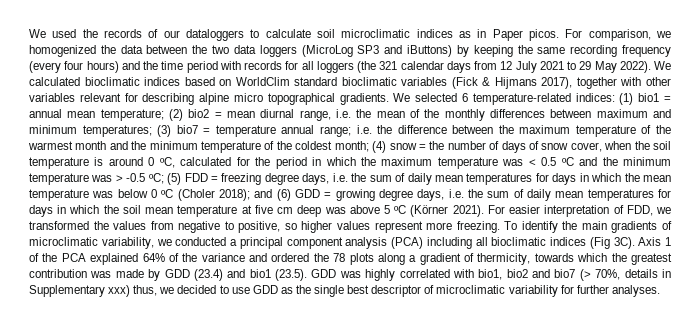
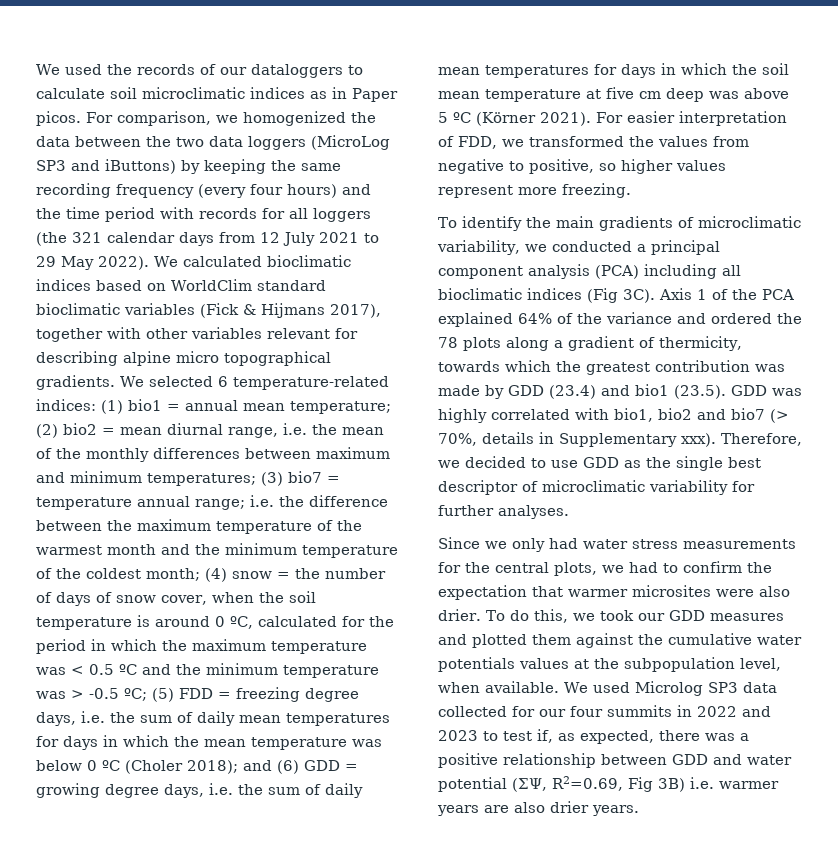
(500, 227) none -> (631, 190) //
[108,285,158,297] xxx) thus, -> [681,433,802,447] xxx). Therefore,
(660, 291) none -> [438,537,796,552] [438,561,772,576] [438,585,790,600] [438,609,784,623] [438,633,802,648] [438,657,781,672] [438,681,777,696] [438,705,771,717] [438,729,749,744] [438,753,792,768] [438,776,779,792] [437,801,639,816] // Since we only had water stress measurements for the central plots, we had to confirm the expectation that warmer microsites were also drier. To do this, we took our GDD measures and plotted them against the cumulative water potentials values at the subpopulation level, when available. We used Microlog SP3 data collected for our four summits in 2022 and 2023 to test if, as expected, there was a positive relationship between GDD and water potential (ΣΨ, R2=0.69, Fig 3B) i.e. warmer years are also drier years.

